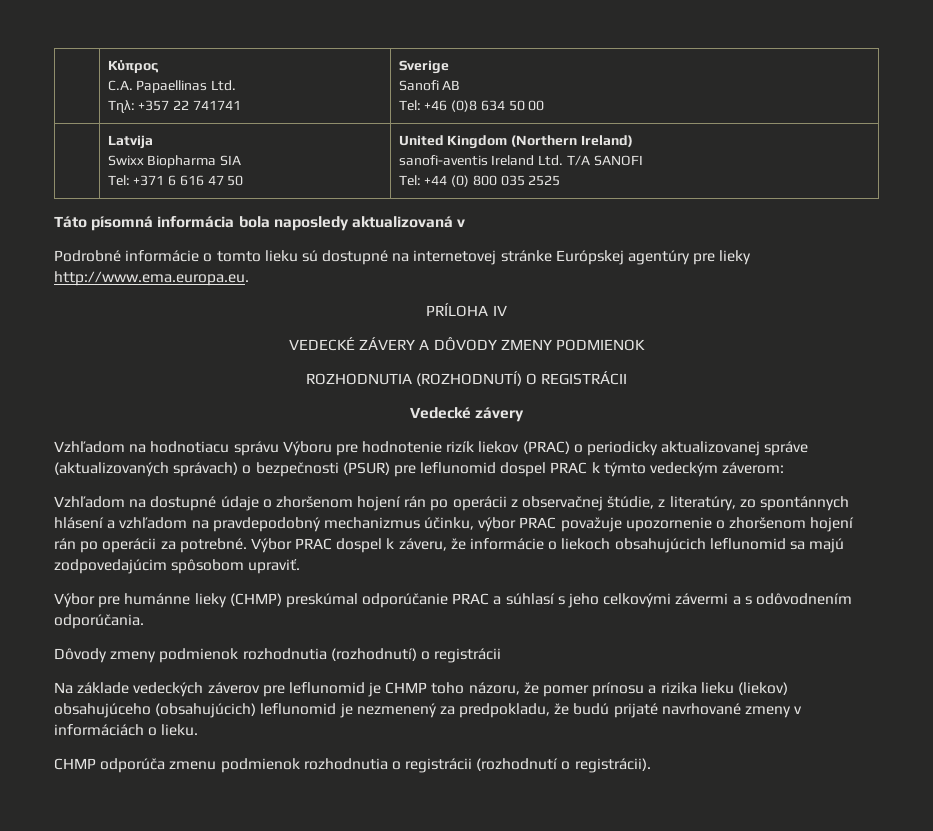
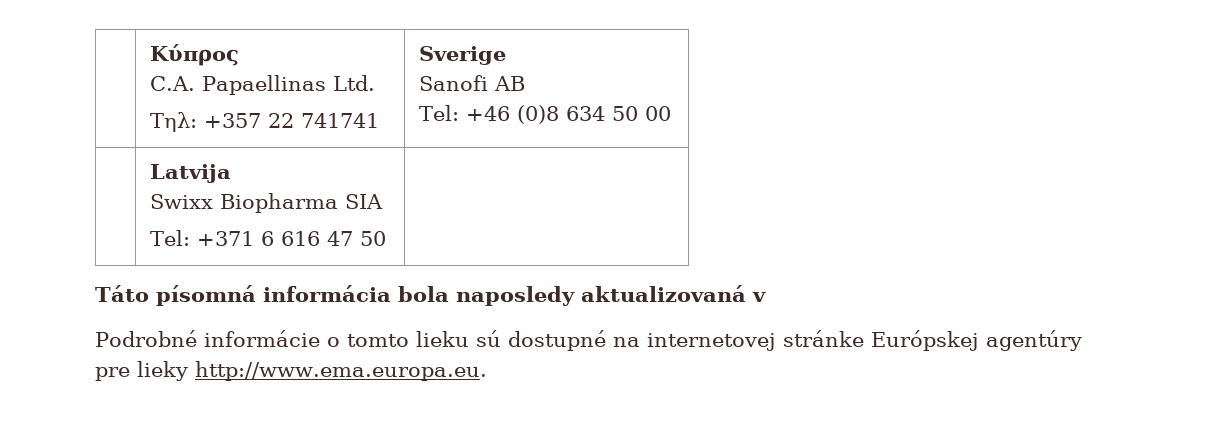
[398,135,633,149] [398,155,643,166] [398,175,561,187] United Kingdom (Northern Ireland) // sanofi-aventis Ireland Ltd. T/A SANOFI // Tel: +44 (0) 800 035 2525 -> (387, 238) none
[426,303,507,317] [289,337,645,351] [305,371,628,386] [409,407,525,422] [54,441,809,456] [54,462,785,477] [54,496,849,511] [54,517,855,532] [54,538,845,553] [54,559,301,574] [54,593,852,608] [54,614,144,629] [54,648,502,663] [54,682,788,697] [54,703,803,718] [54,724,199,736] [54,758,651,773] // PRÍLOHA IV // VEDECKÉ ZÁVERY A DÔVODY ZMENY PODMIENOK // ROZHODNUTIA (ROZHODNUTÍ) O REGISTRÁCII // Vedecké závery // Vzhľadom na hodnotiacu správu Výboru pre hodnotenie rizík liekov (PRAC) o periodicky aktualizovanej správe (aktualizovaných správach) o bezpečnosti (PSUR) pre leflunomid dospel PRAC k týmto vedeckým záverom: // Vzhľadom na dostupné údaje o zhoršenom hojení rán po operácii z observačnej štúdie, z literatúry, zo spontánnych hlásení a vzhľadom na pravdepodobný mechanizmus účinku, výbor PRAC považuje upozornenie o zhoršenom hojení rán po operácii za potrebné. Výbor PRAC dospel k záveru, že informácie o liekoch obsahujúcich leflunomid sa majú zodpovedajúcim spôsobom upraviť. // Výbor pre humánne lieky (CHMP) preskúmal odporúčanie PRAC a súhlasí s jeho celkovými závermi a s odôvodnením odporúčania. // Dôvody zmeny podmienok rozhodnutia (rozhodnutí) o registrácii // Na základe vedeckých záverov pre leflunomid je CHMP toho názoru, že pomer prínosu a rizika lieku (liekov) obsahujúceho (obsahujúcich) leflunomid je nezmenený za predpokladu, že budú prijaté navrhované zmeny v informáciách o lieku. // CHMP odporúča zmenu podmienok rozhodnutia o registrácii (rozhodnutí o registrácii). -> (487, 371) none

